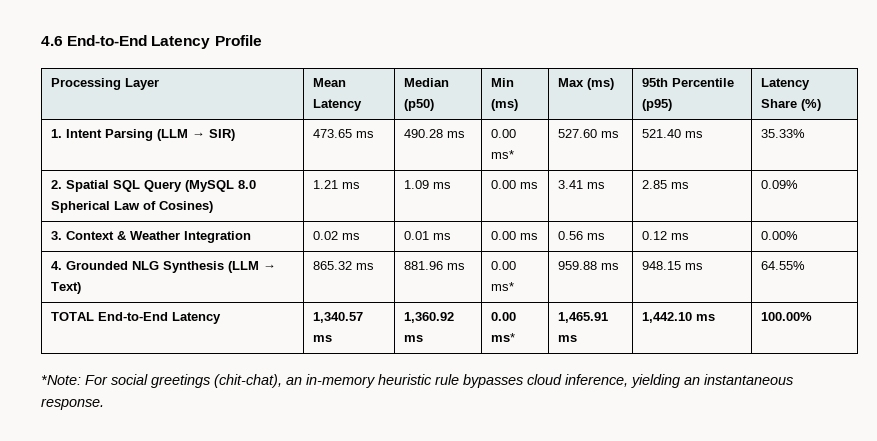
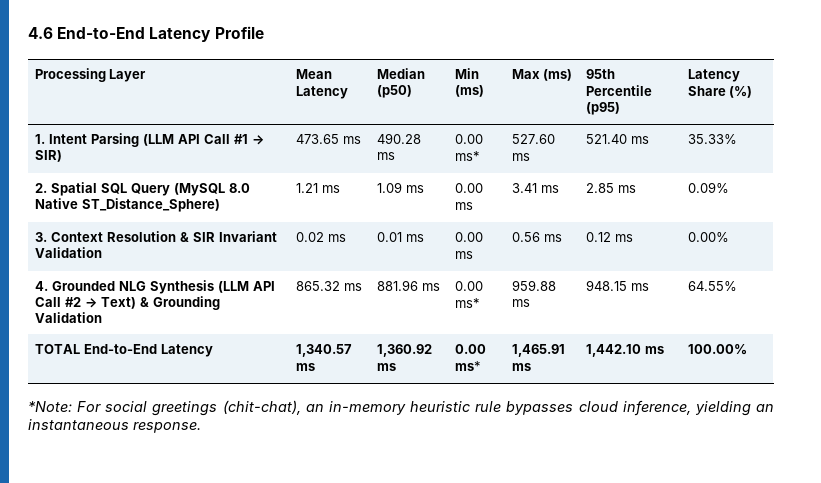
(189, 135) none -> [177,134,248,144] API Call #1
[51,201,214,213] Spherical Law of Cosines) -> [34,198,220,212] Native ST_Distance_Sphere)
[117,231,252,243] & Weather Integration -> [106,231,277,242] [34,247,102,258] Resolution & SIR Invariant Validation
(260, 267) none -> [252,281,275,291] [34,297,81,307] API Call #2
(82, 288) none -> [139,296,220,310] [34,312,102,323] & Grounding Validation

